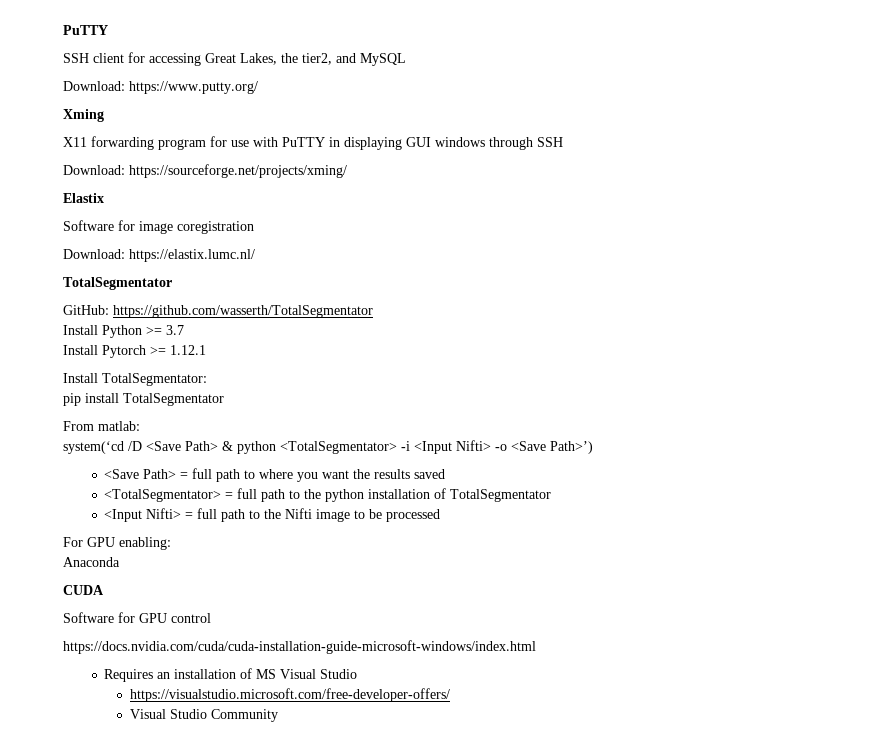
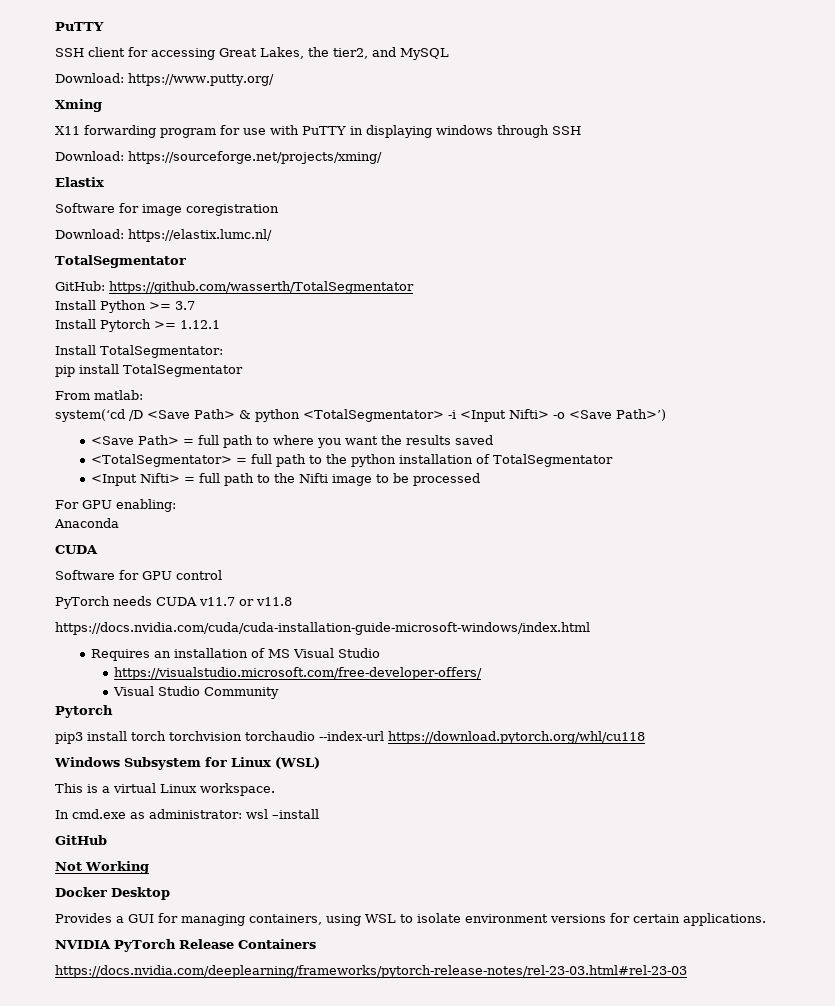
[406,137,431,147] GUI -> (432, 131) none
(211, 618) none -> [55,596,292,609] // PyTorch needs CUDA v11.7 or v11.8
(278, 715) none -> [55,705,113,718] [55,731,645,744] [54,757,320,770] [55,783,275,796] [55,809,319,819] [55,835,107,845] [55,861,149,874] [55,887,170,900] [55,913,766,926] [55,939,316,952] [55,965,687,978] // Pytorch // pip3 install torch torchvision torchaudio --index-url https://download.pytorch.org/whl/cu118 // Windows Subsystem for Linux (WSL) // This is a virtual Linux workspace. // In cmd.exe as administrator: wsl –install // GitHub // Not Working // Docker Desktop // Provides a GUI for managing containers, using WSL to isolate environment versions for certain applications. // NVIDIA PyTorch Release Containers // https://docs.nvidia.com/deeplearning/frameworks/pytorch-release-notes/rel-23-03.html#rel-23-03

